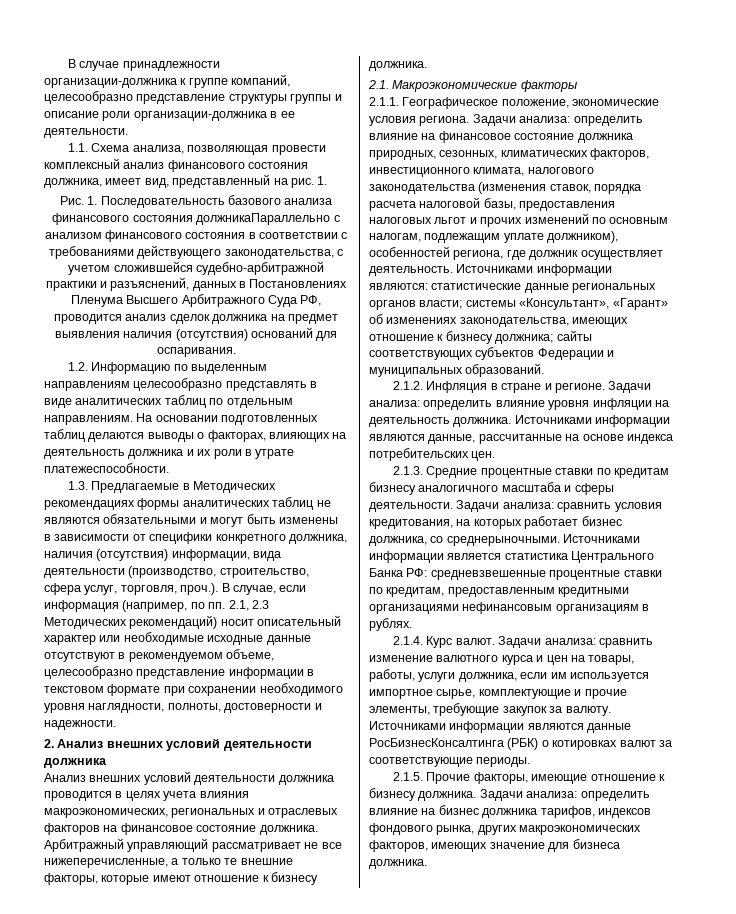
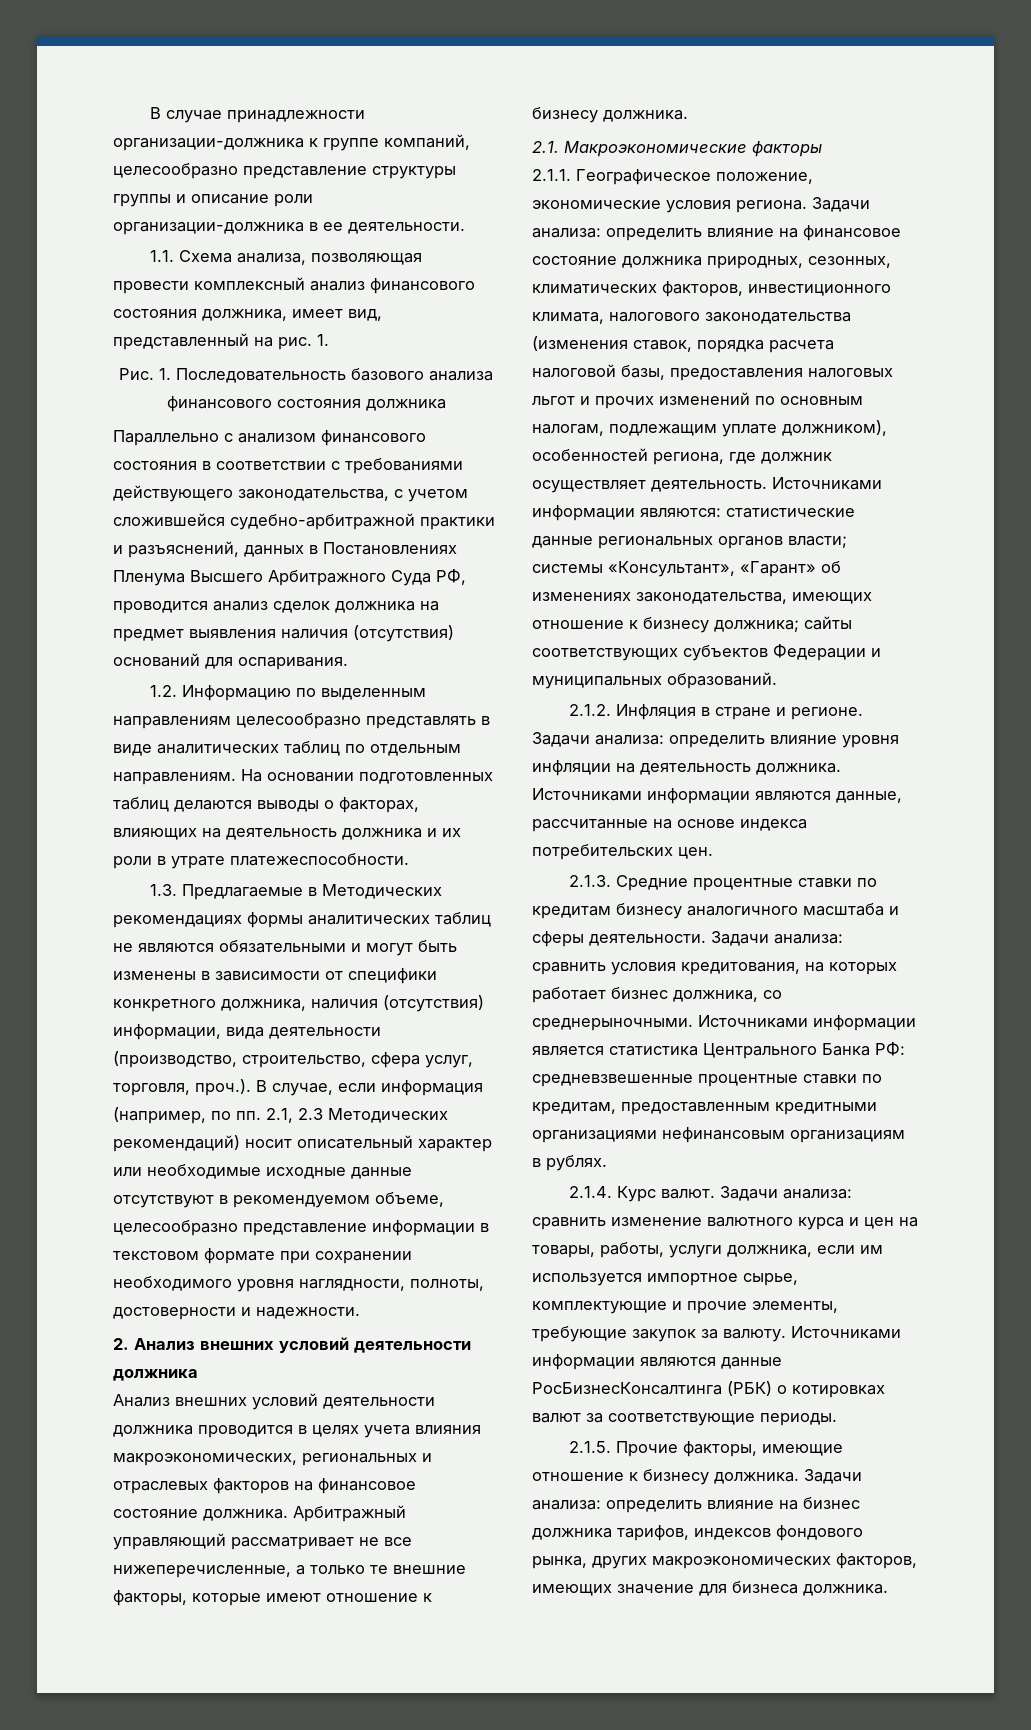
[196,213,331,225] должникаПараллельно -> [365,399,446,411] [113,430,219,446] должника // Параллельно

